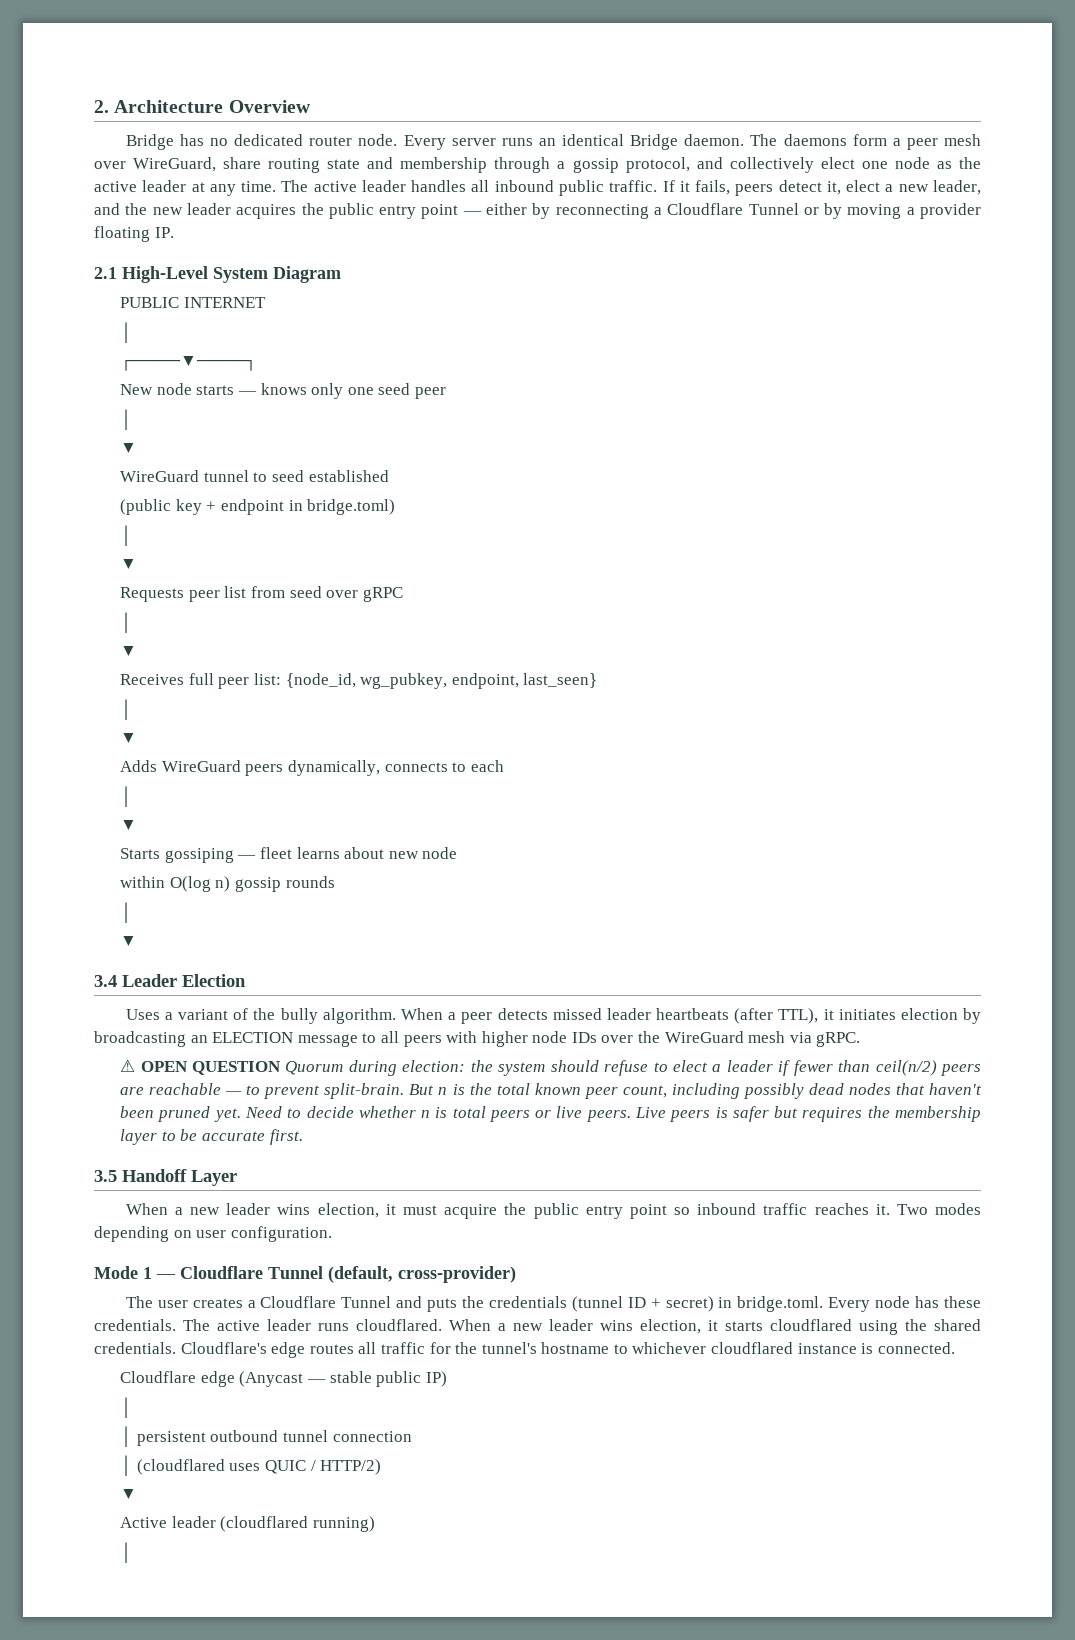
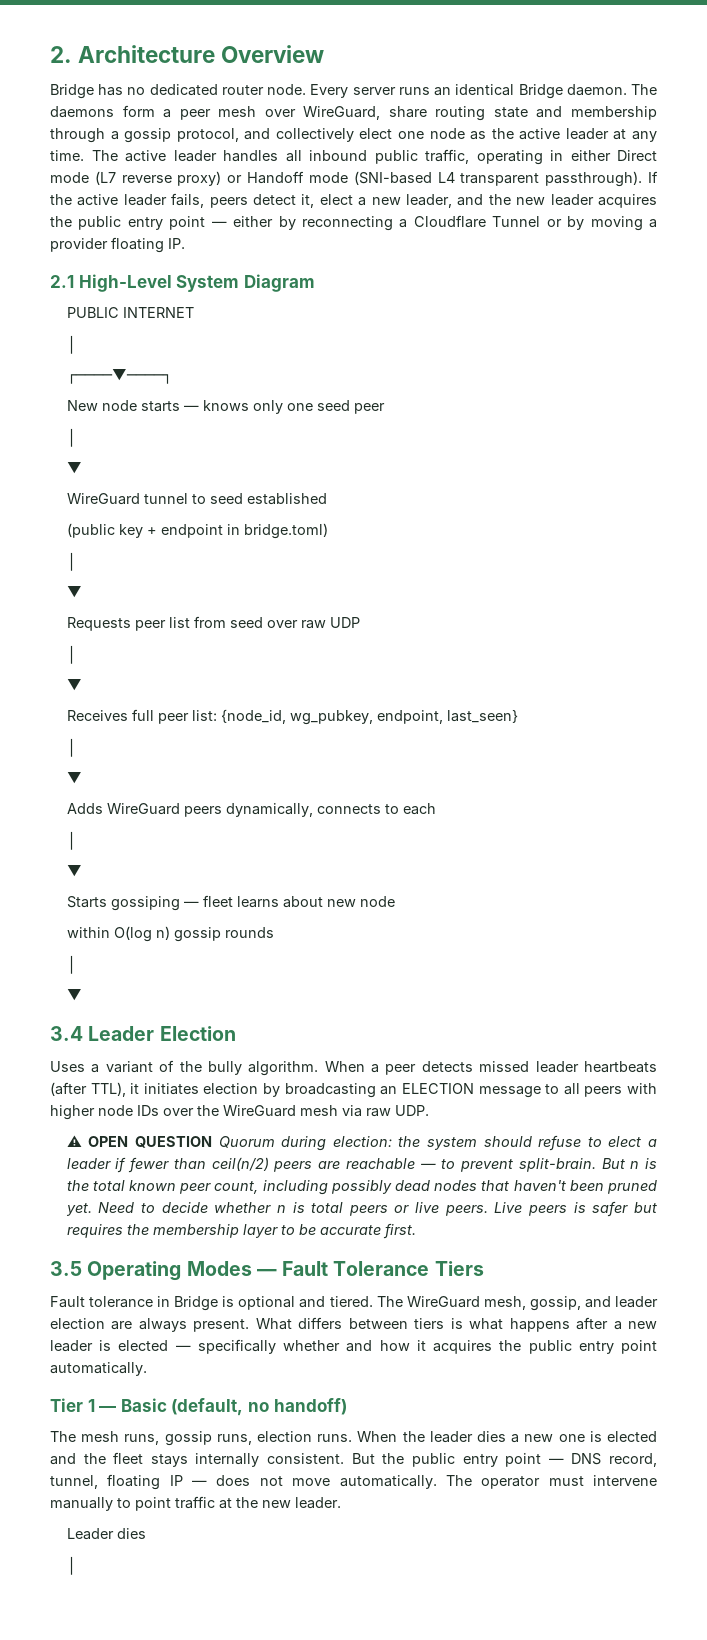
[609,180,690,192] traffic. If it -> [425,149,657,165] [50,171,658,187] [50,194,167,206] traffic, operating in either Direct mode (L7 reverse proxy) or Handoff mode (SNI-based L4 transparent passthrough). If the active leader
[362,587,403,602] gRPC -> [300,617,360,629] raw UDP
[816,1032,861,1047] gRPC. -> [366,1105,429,1117] raw UDP.
[122,1169,237,1186] [125,1203,982,1219] [94,1226,332,1242] [94,1266,516,1283] [125,1296,981,1312] [94,1319,981,1335] [94,1342,955,1358] [120,1371,447,1387] [120,1397,133,1418] [120,1426,412,1447] [120,1455,382,1476] [120,1489,138,1499] [120,1516,375,1532] Handoff Layer // When a new leader wins election, it must acquire the public entry point so inbound traffic reaches it. Two modes depending on user configuration. // Mode 1 — Cloudflare Tunnel (default, cross-provider) // The user creates a Cloudflare Tunnel and puts the credentials (tunnel ID + secret) in bridge.toml. Every node has these credentials. The active leader runs cloudflared. When a new leader wins election, it starts cloudflared using the shared credentials. Cloudflare's edge routes all traffic for the tunnel's hostname to whichever cloudflared instance is connected. // Cloudflare edge (Anycast — stable public IP) // │ // │ persistent outbound tunnel connection // │ (cloudflared uses QUIC / HTTP/2) // ▼ // Active leader (cloudflared running) -> [87,1261,484,1281] [50,1296,659,1311] [50,1317,657,1332] [50,1339,657,1354] [50,1362,147,1376] [50,1398,347,1416] [50,1431,657,1446] [50,1452,658,1467] [50,1474,658,1490] [50,1496,341,1511] [66,1528,146,1540] Operating Modes — Fault Tolerance Tiers // Fault tolerance in Bridge is optional and tiered. The WireGuard mesh, gossip, and leader election are always present. What differs between tiers is what happens after a new leader is elected — specifically whether and how it acquires the public entry point automatically. // Tier 1 — Basic (default, no handoff) // The mesh runs, gossip runs, election runs. When the leader dies a new one is elected and the fleet stays internally consistent. But the public entry point — DNS record, tunnel, floating IP — does not move automatically. The operator must intervene manually to point traffic at the new leader. // Leader dies

